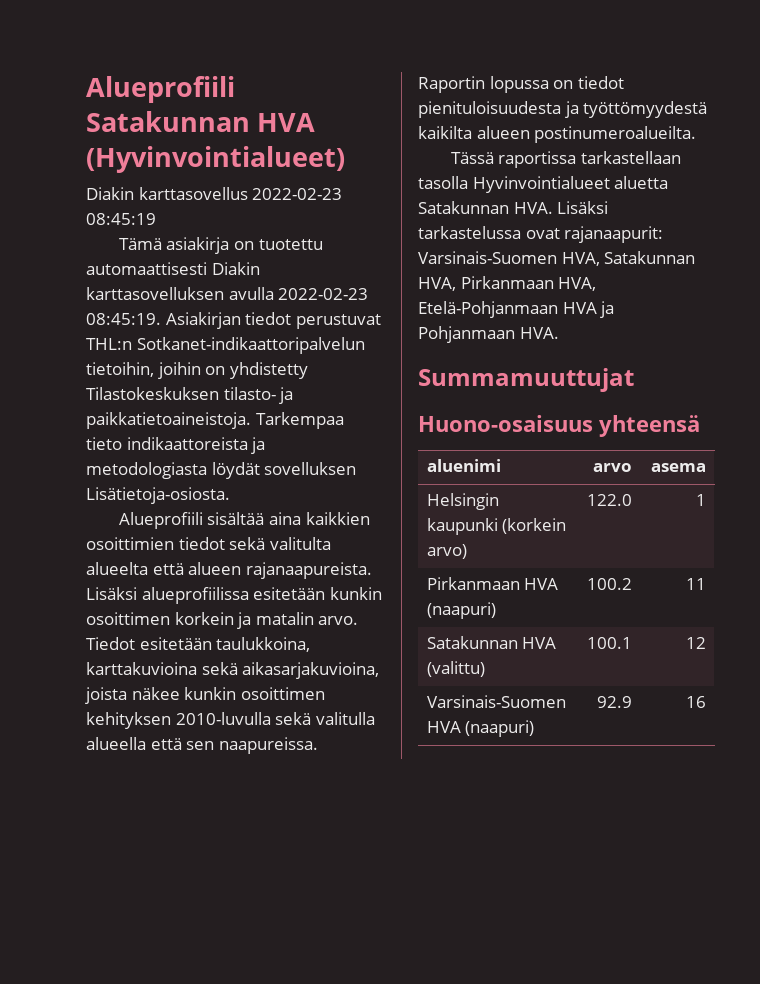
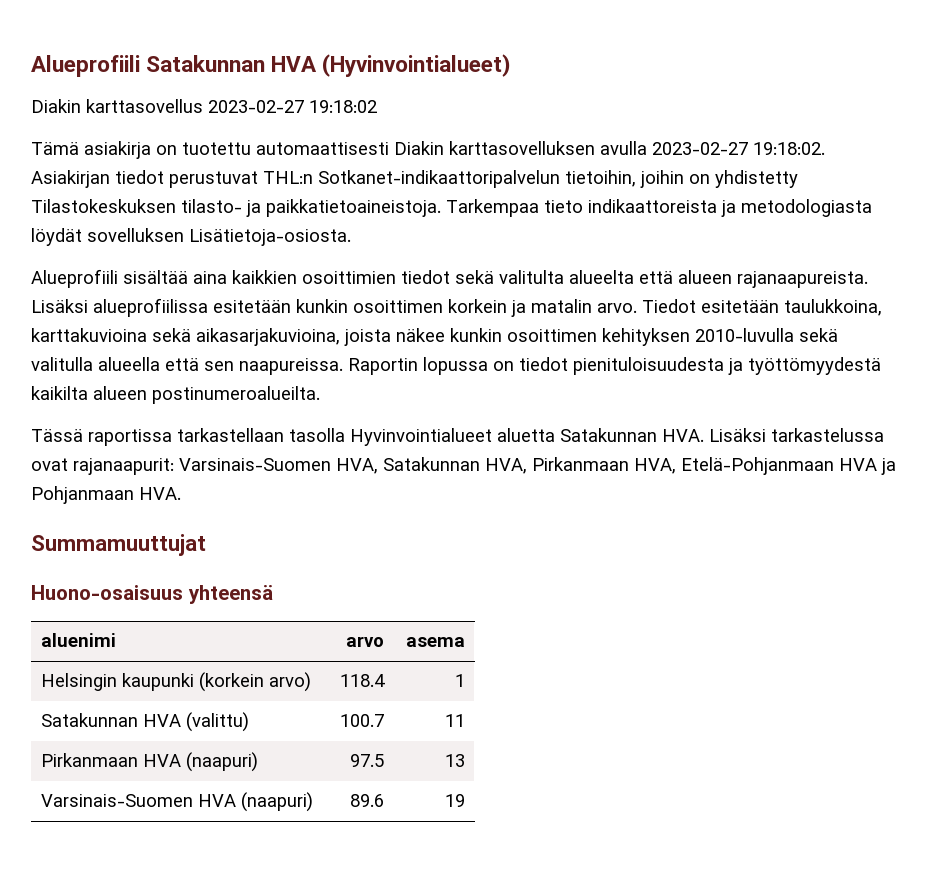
[252,188,343,200] [86,213,156,225] 2022-02-23 08:45:19 -> [208,100,377,113] 2023-02-27 19:18:02
[278,288,369,300] [86,313,161,325] 2022-02-23 08:45:19. -> [652,142,825,155] 2023-02-27 19:18:02.
[587,494,633,506] 122.0 -> [339,674,385,687] 118.4
[426,577,559,590] [426,602,496,619] [587,578,633,590] [686,578,707,590] [426,636,557,649] [426,661,485,677] [587,637,633,649] [686,637,707,649] Pirkanmaan HVA (naapuri) | 100.2 | 11 // Satakunnan HVA (valittu) | 100.1 | 12 -> [41,712,250,732] [339,714,384,727] [444,714,465,727] [41,752,259,772] [349,754,384,767] [444,754,465,767] Satakunnan HVA (valittu) | 100.7 | 11 // Pirkanmaan HVA (naapuri) | 97.5 | 13
[597,696,633,708] [686,696,707,708] 92.9 | 16 -> [349,794,384,807] [444,794,465,807] 89.6 | 19

